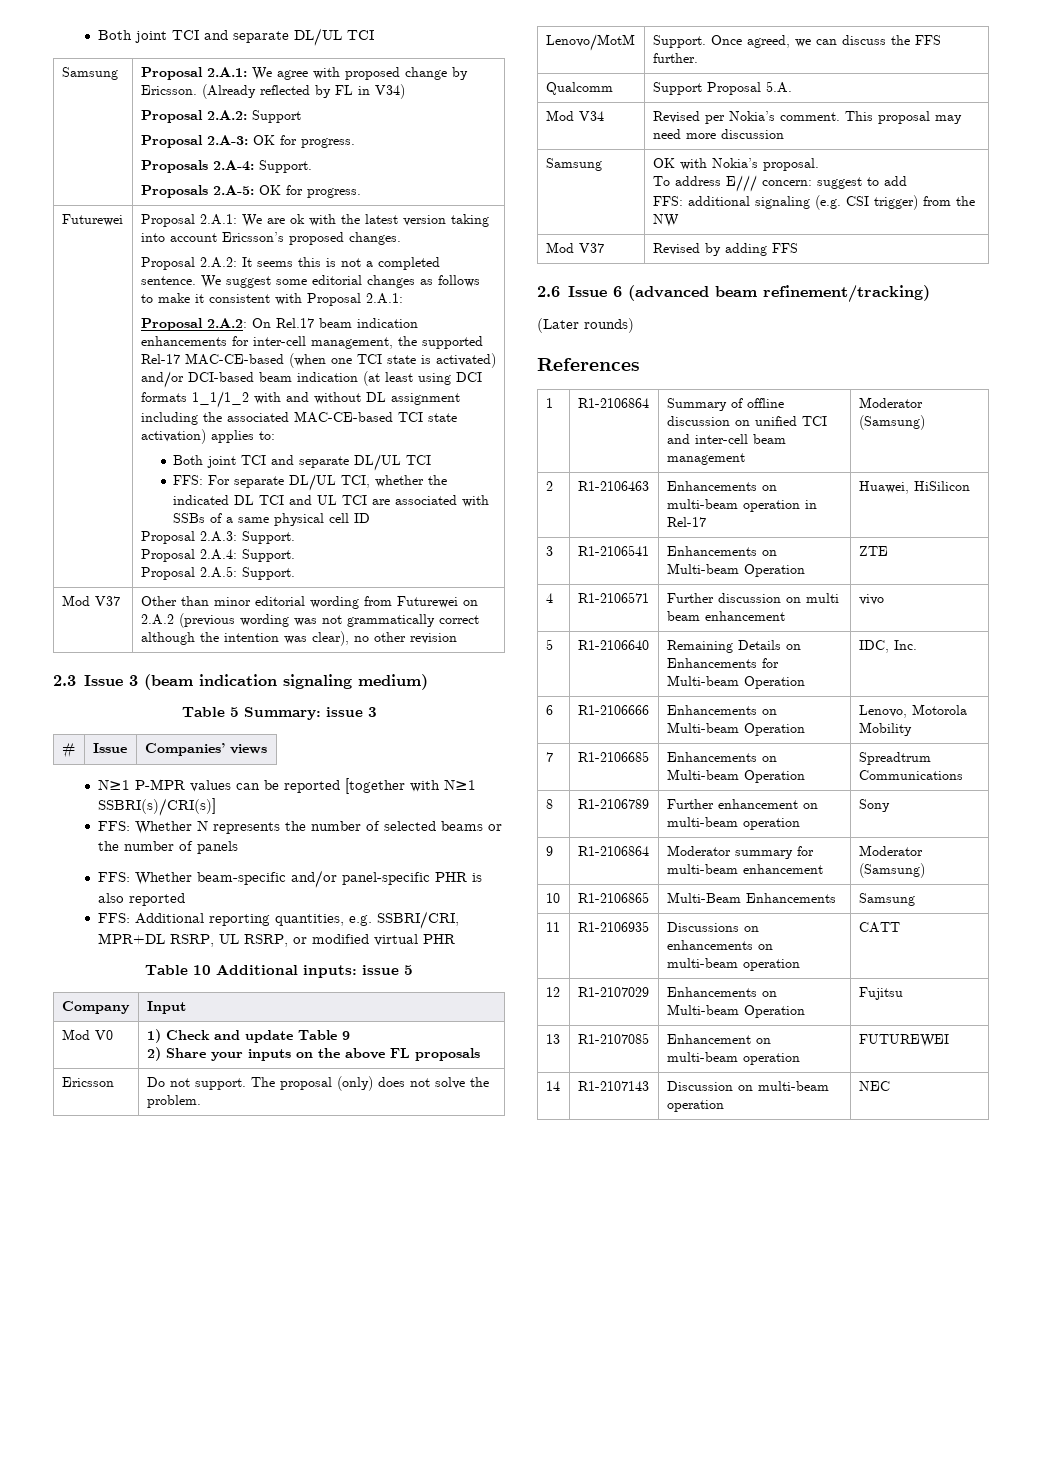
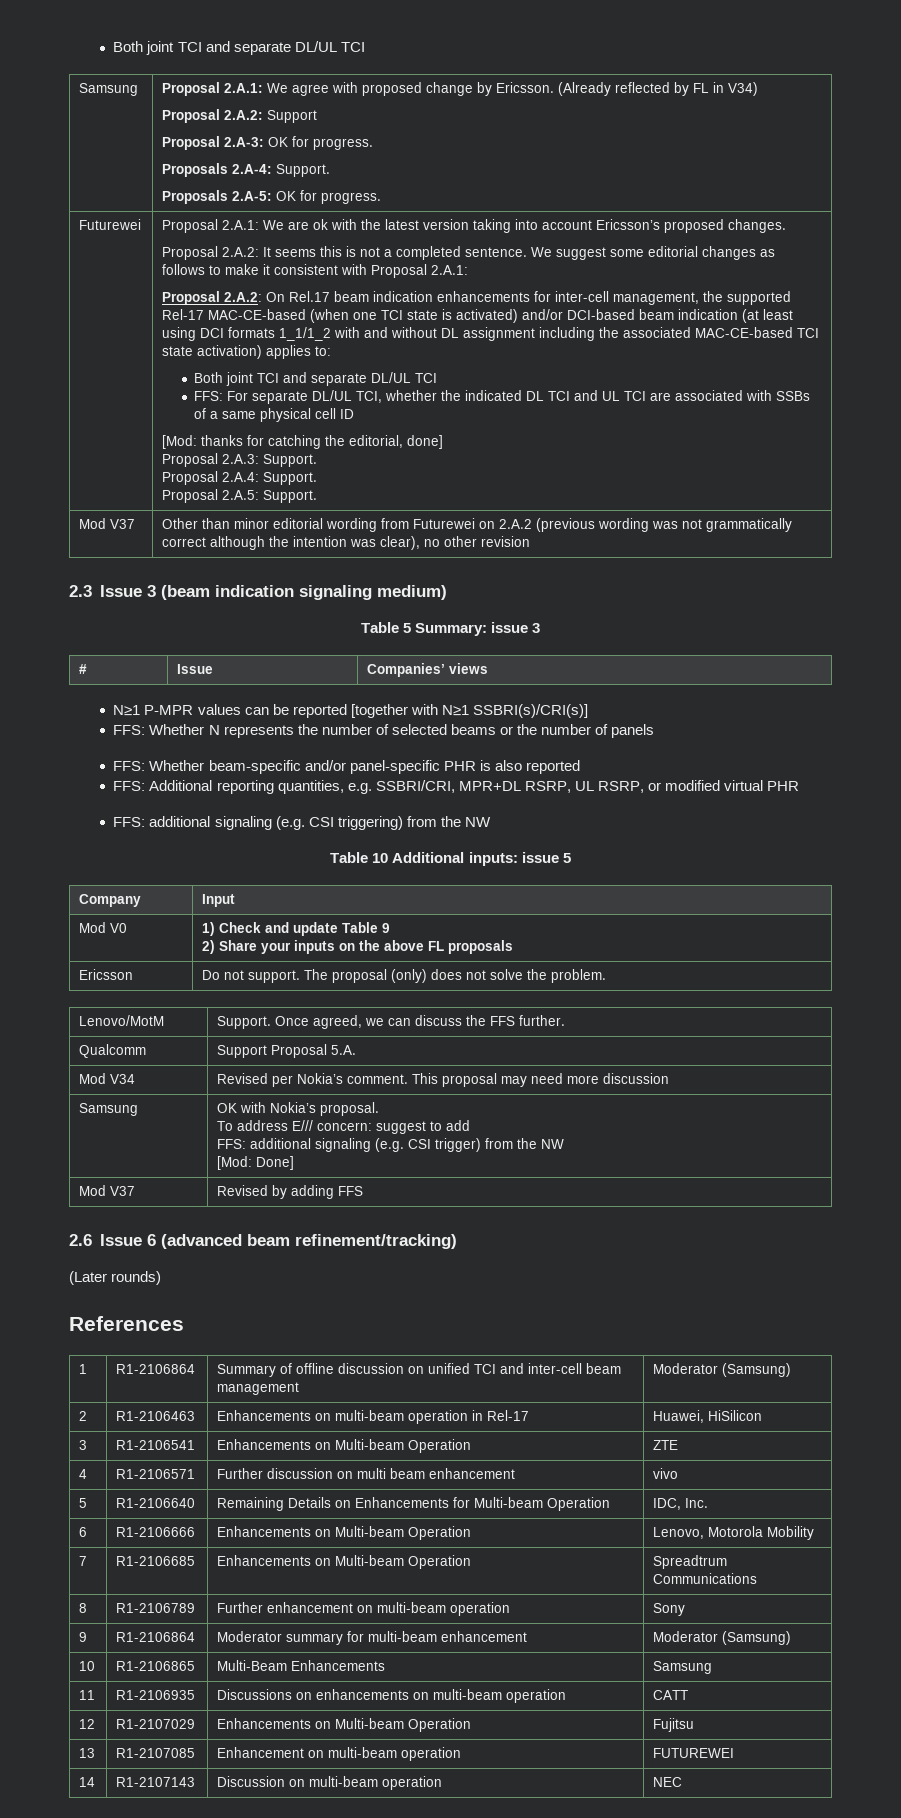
(370, 518) none -> [162,435,444,449] // [Mod: thanks for catching the editorial, done]
(456, 939) none -> [113,816,491,830] // FFS: additional signaling (e.g. CSI triggering) from the NW
(679, 220) none -> [217,1156,295,1170] // [Mod: Done]

